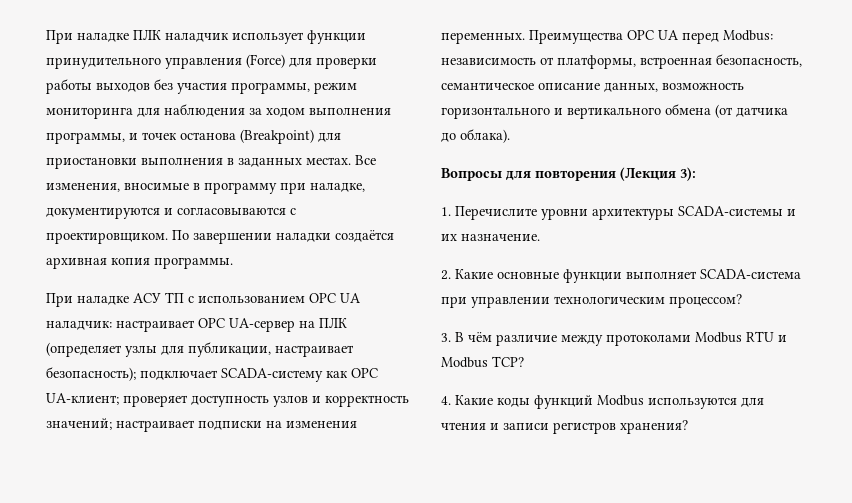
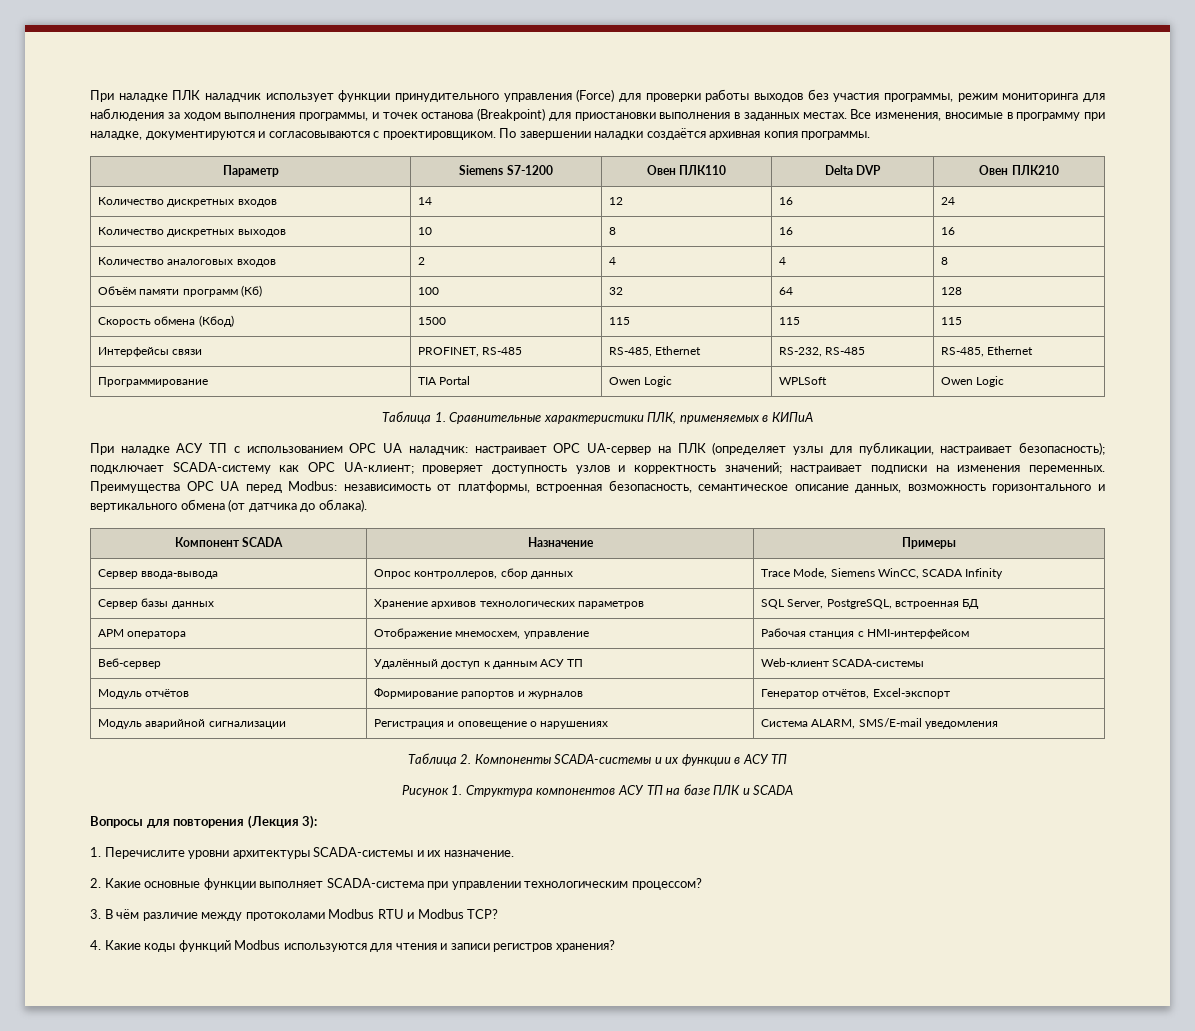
(233, 263) none -> [222,165,279,177] [459,165,553,175] [646,165,727,175] [824,165,882,175] [979,165,1059,175] [98,197,277,207] [418,197,433,205] [609,197,624,205] [779,197,794,205] [941,197,956,205] [98,227,286,237] [418,227,433,235] [609,227,617,235] [779,227,794,235] [941,227,956,235] [98,257,276,267] [418,257,426,265] [609,257,617,265] [779,257,787,265] [941,257,949,265] [98,285,262,297] [418,287,440,295] [609,287,624,295] [779,287,794,295] [941,287,963,295] [98,315,234,327] [418,317,447,325] [609,317,631,325] [779,317,801,325] [941,317,963,325] [98,347,203,357] [418,347,523,357] [609,346,702,357] [779,347,866,357] [941,346,1034,357] [98,377,209,387] [418,376,471,385] [609,376,673,387] [779,377,828,385] [941,376,1005,387] [382,411,813,424] // Параметр | Siemens S7-1200 | Овен ПЛК110 | Delta DVP | Овен ПЛК210 // Количество дискретных входов | 14 | 12 | 16 | 24 // Количество дискретных выходов | 10 | 8 | 16 | 16 // Количество аналоговых входов | 2 | 4 | 4 | 8 // Объём памяти программ (Кб) | 100 | 32 | 64 | 128 // Скорость обмена (Кбод) | 1500 | 115 | 115 | 115 // Интерфейсы связи | PROFINET, RS-485 | RS-485, Ethernet | RS-232, RS-485 | RS-485, Ethernet // Программирование | TIA Portal | Owen Logic | WPLSoft | Owen Logic // Таблица 1. Сравнительные характеристики ПЛК, применяемых в КИПиА
(510, 136) none -> [174,537,284,547] [527,537,594,547] [902,537,956,549] [98,569,219,579] [374,568,573,579] [761,568,1003,579] [98,598,214,609] [374,599,644,609] [761,599,979,609] [98,629,187,639] [374,628,589,639] [761,628,969,639] [98,658,162,669] [374,659,583,669] [761,658,925,667] [98,689,190,699] [374,688,583,699] [761,688,950,699] [98,719,286,729] [374,719,608,729] [761,718,998,729] [407,753,788,766] [401,784,794,797] // Компонент SCADA | Назначение | Примеры // Сервер ввода-вывода | Опрос контроллеров, сбор данных | Trace Mode, Siemens WinCC, SCADA Infinity // Сервер базы данных | Хранение архивов технологических параметров | SQL Server, PostgreSQL, встроенная БД // АРМ оператора | Отображение мнемосхем, управление | Рабочая станция с HMI-интерфейсом // Веб-сервер | Удалённый доступ к данным АСУ ТП | Web-клиент SCADA-системы // Модуль отчётов | Формирование рапортов и журналов | Генератор отчётов, Excel-экспорт // Модуль аварийной сигнализации | Регистрация и оповещение о нарушениях | Система ALARM, SMS/E-mail уведомления // Таблица 2. Компоненты SCADA-системы и их функции в АСУ ТП // Рисунок 1. Структура компонентов АСУ ТП на базе ПЛК и SCADA

